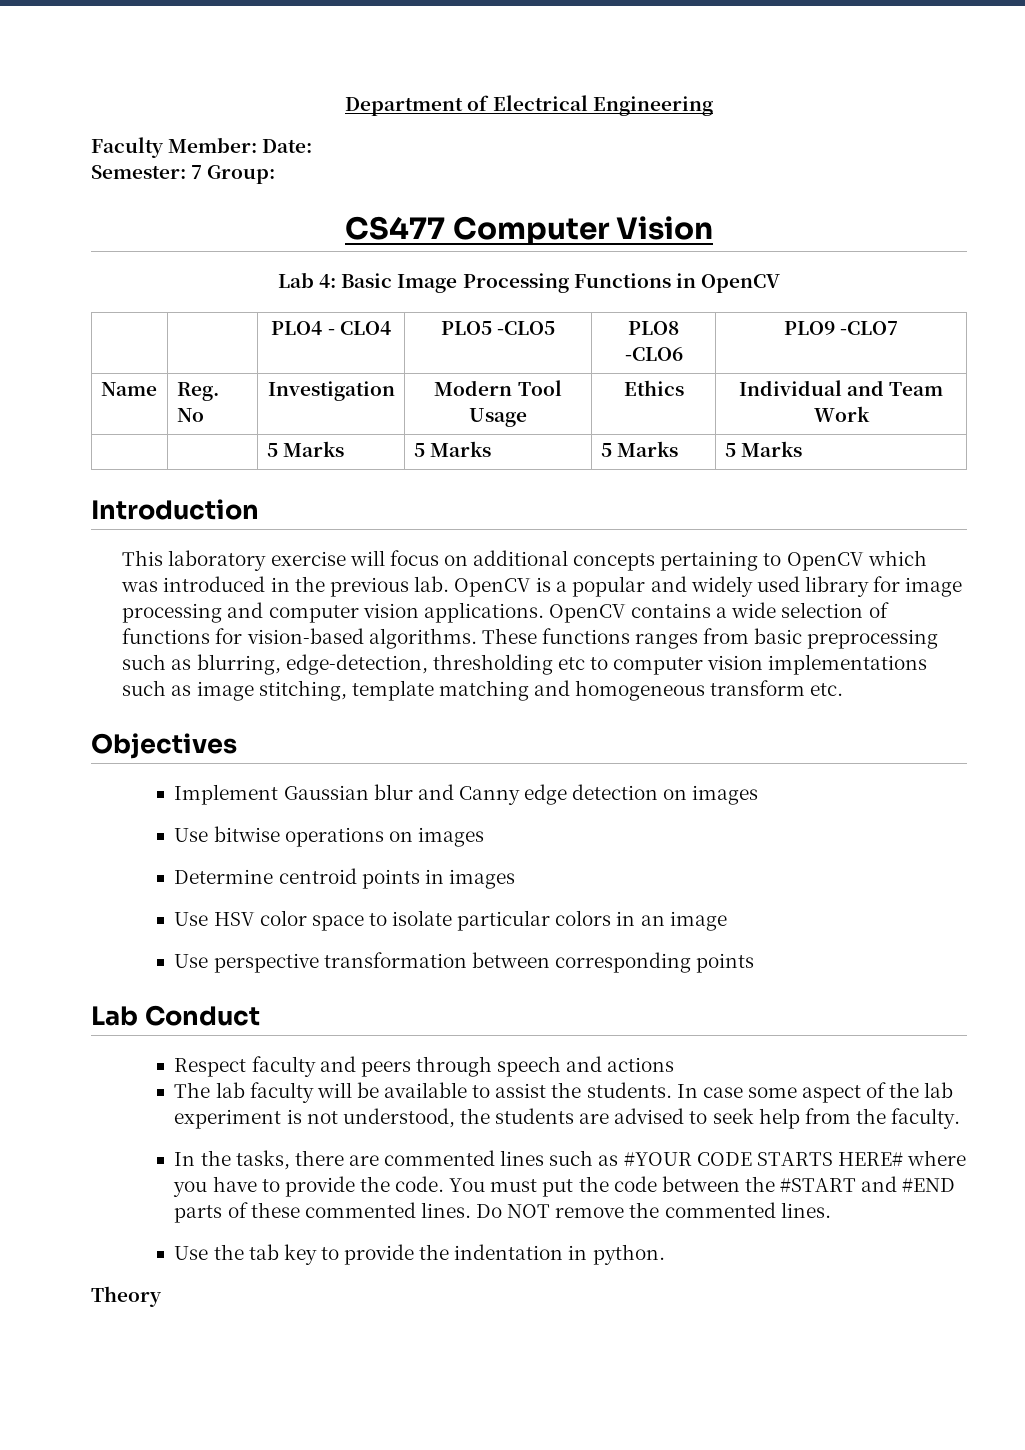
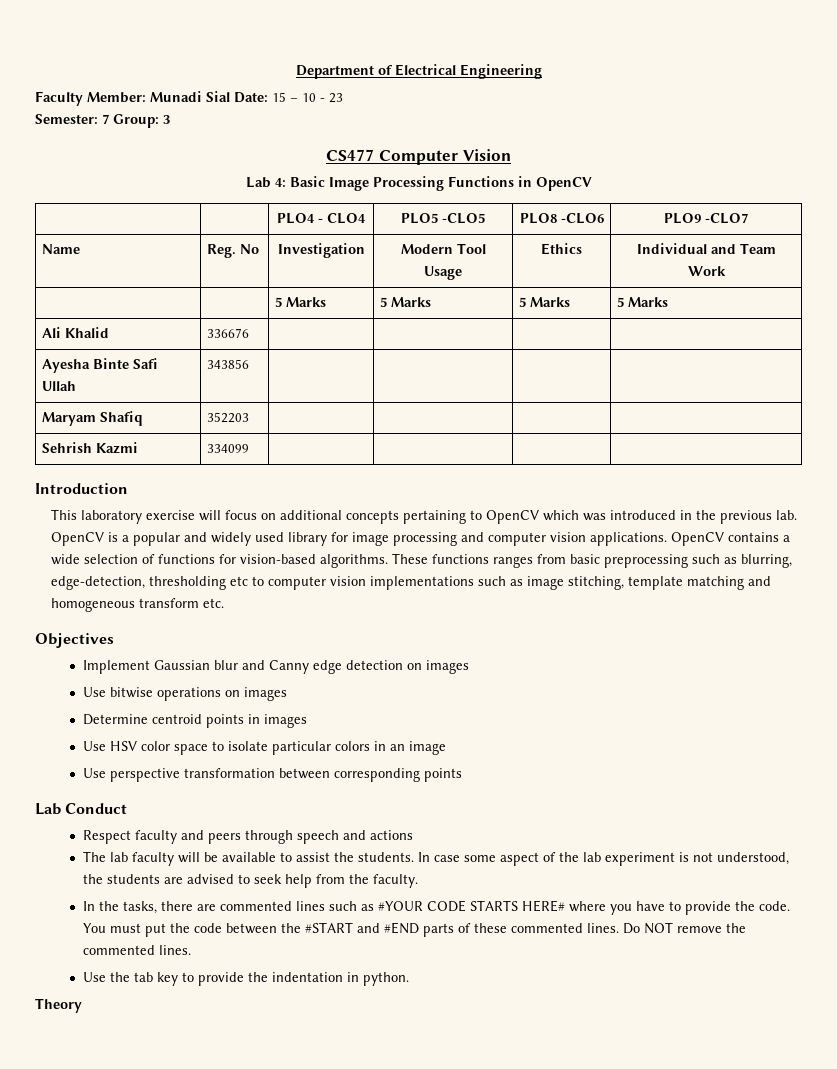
(258, 145) none -> [150,91,230,102] Munadi Sial
(313, 146) none -> [272,92,343,103] 15 – 10 - 23
(276, 174) none -> [163,115,170,124] 3
(802, 449) none -> [42,327,110,338] [207,328,250,338] [42,358,159,373] [42,381,77,391] [207,359,250,369] [42,411,144,426] [207,412,250,423] [42,442,139,454] [207,444,250,453] // Ali Khalid | 336676 | | | | // Ayesha Binte Safi Ullah | 343856 | | | | // Maryam Shafiq | 352203 | | | | // Sehrish Kazmi | 334099 | | | |

